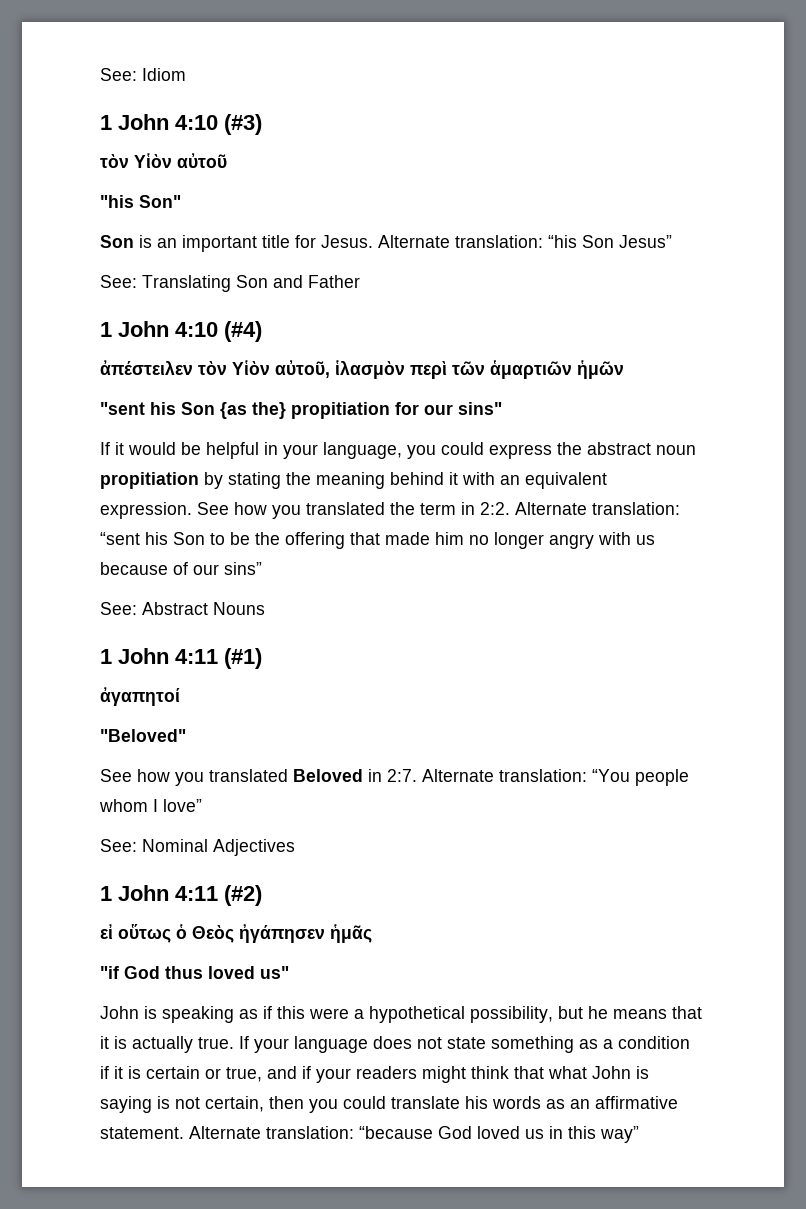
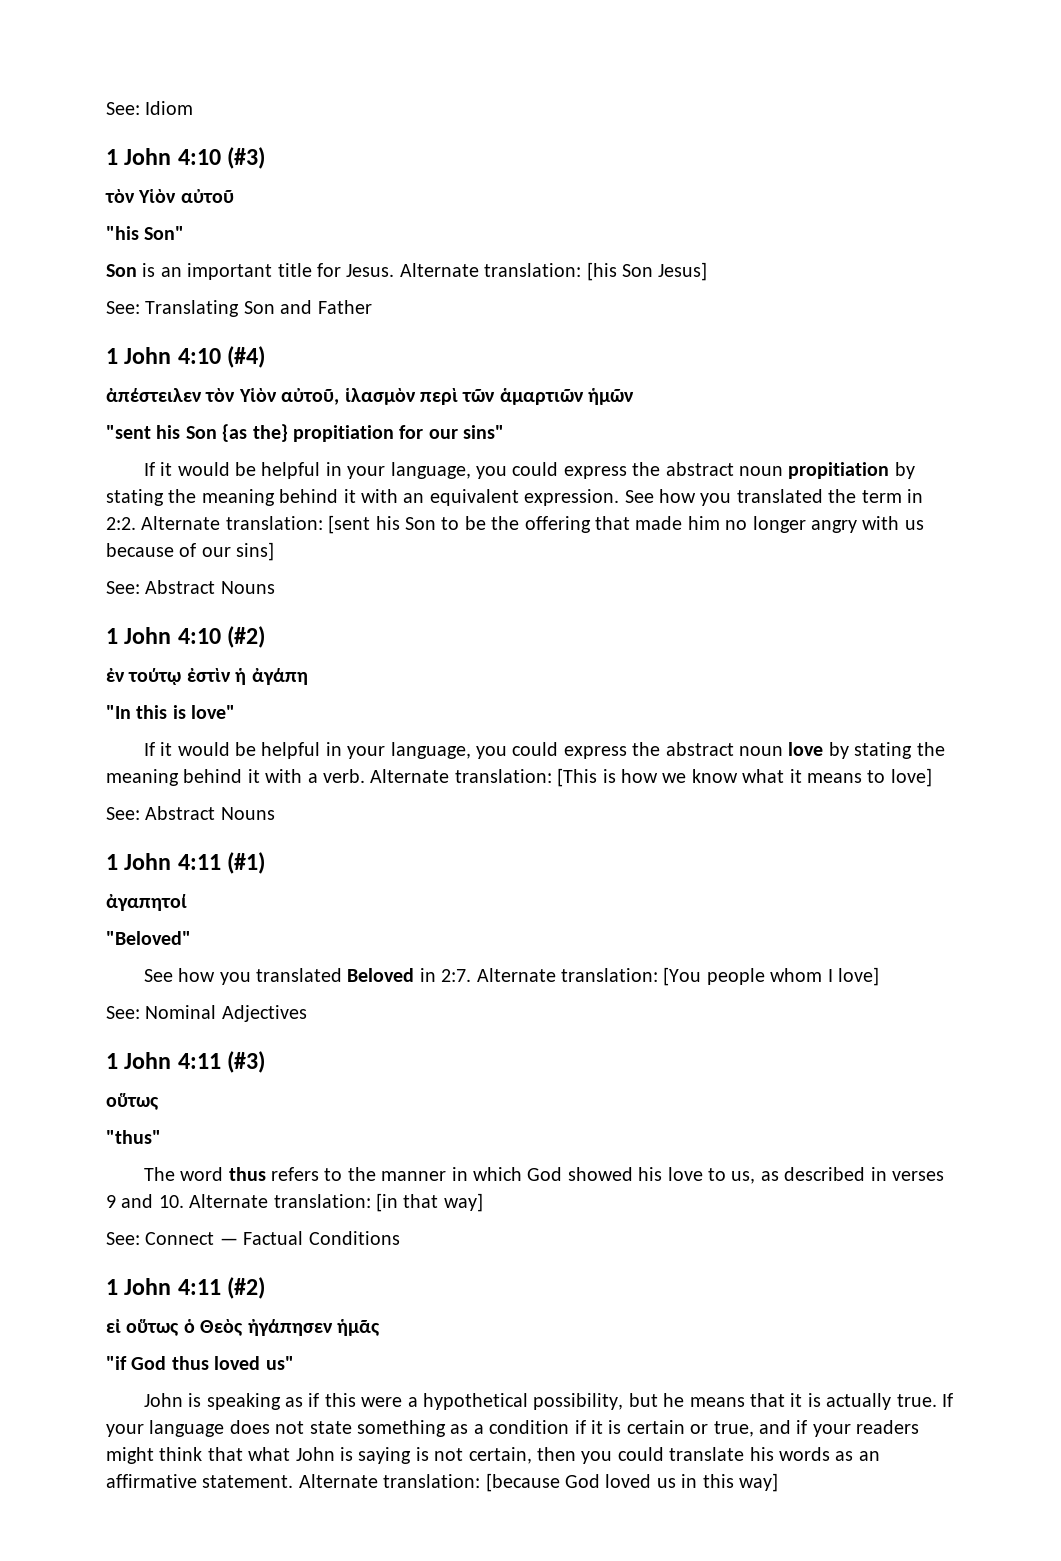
[548,235,672,248] “his Son Jesus” -> [586,262,708,281] [his Son Jesus]
[100,532,140,545] “sent -> [328,515,371,534] [sent
[224,562,262,575] sins” -> [236,542,275,561] [106,580,275,594] [106,626,266,648] [106,668,308,685] [106,705,236,719] [143,742,945,759] [106,768,932,787] sins] // See: Abstract Nouns // 1 John 4:10 (#2) // ἐν τούτῳ ἐστὶν ἡ ἀγάπη // "In this is love" // If it would be helpful in your language, you could express the abstract noun love by stating the meaning behind it with a verb. Alternate translation: [This is how we know what it means to love]
[592,769,630,782] “You -> [663,967,702,986] [You
[163,799,202,812] love” -> [837,967,879,986] love]
(295, 847) none -> [106,1051,266,1073] [106,1093,159,1110] [106,1130,161,1144] [143,1167,944,1184] [106,1193,483,1212] [106,1231,400,1245] // 1 John 4:11 (#3) // οὕτως // "thus" // The word thus refers to the manner in which God showed his love to us, as described in verses 9 and 10. Alternate translation: [in that way] // See: Connect — Factual Conditions
[359,1126,433,1139] “because -> [485,1473,560,1492] [because
[600,1126,639,1143] way” -> [738,1473,778,1492] way]

